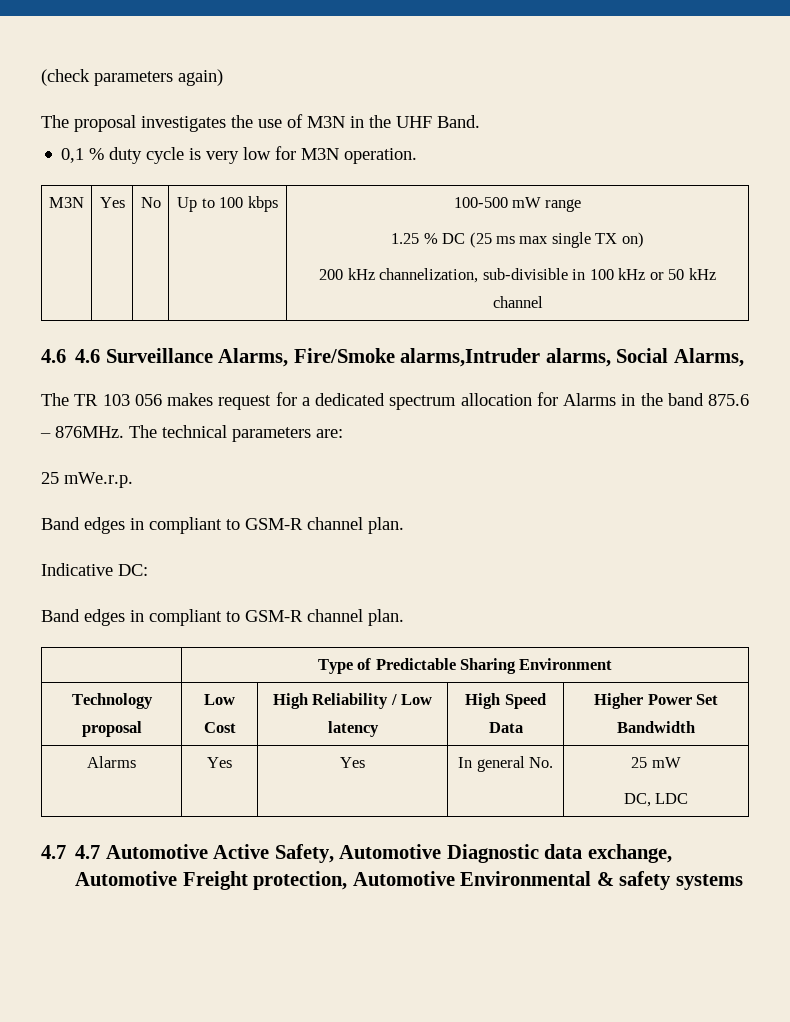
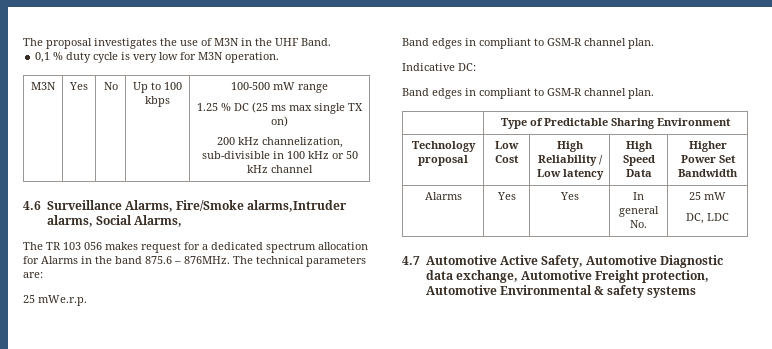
[41,69,223,86] (check parameters again) // -> (23, 42) none
[75,349,101,363] 4.6 -> (41, 205) none
[75,845,101,859] 4.7 -> (420, 260) none

